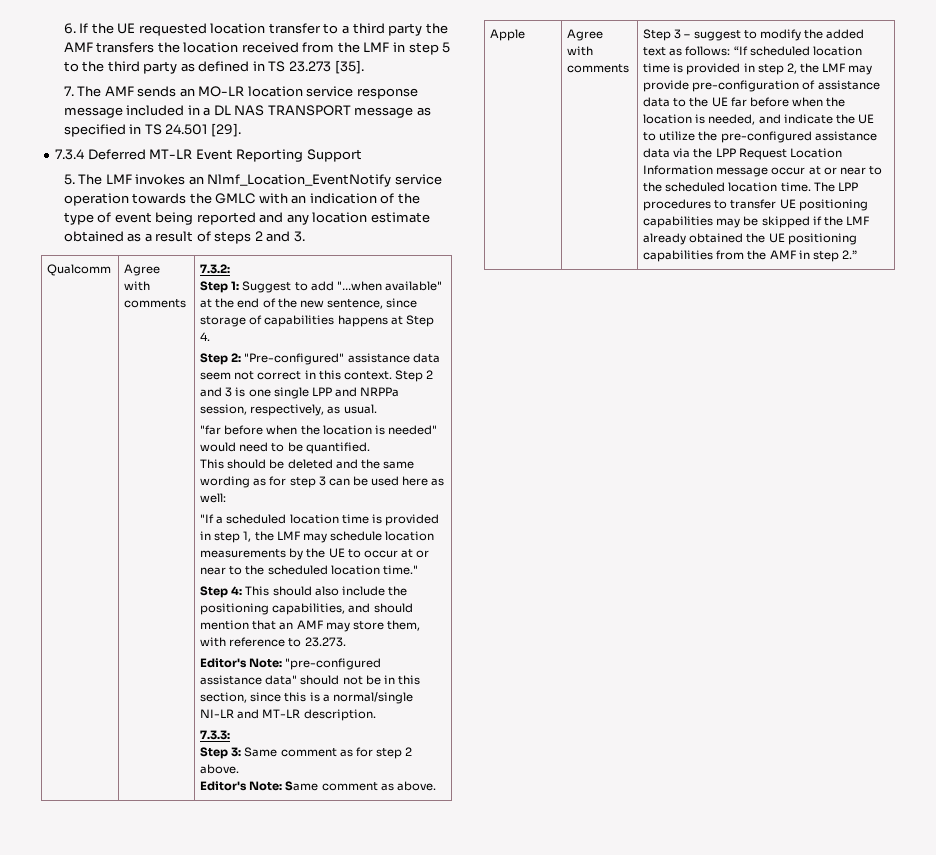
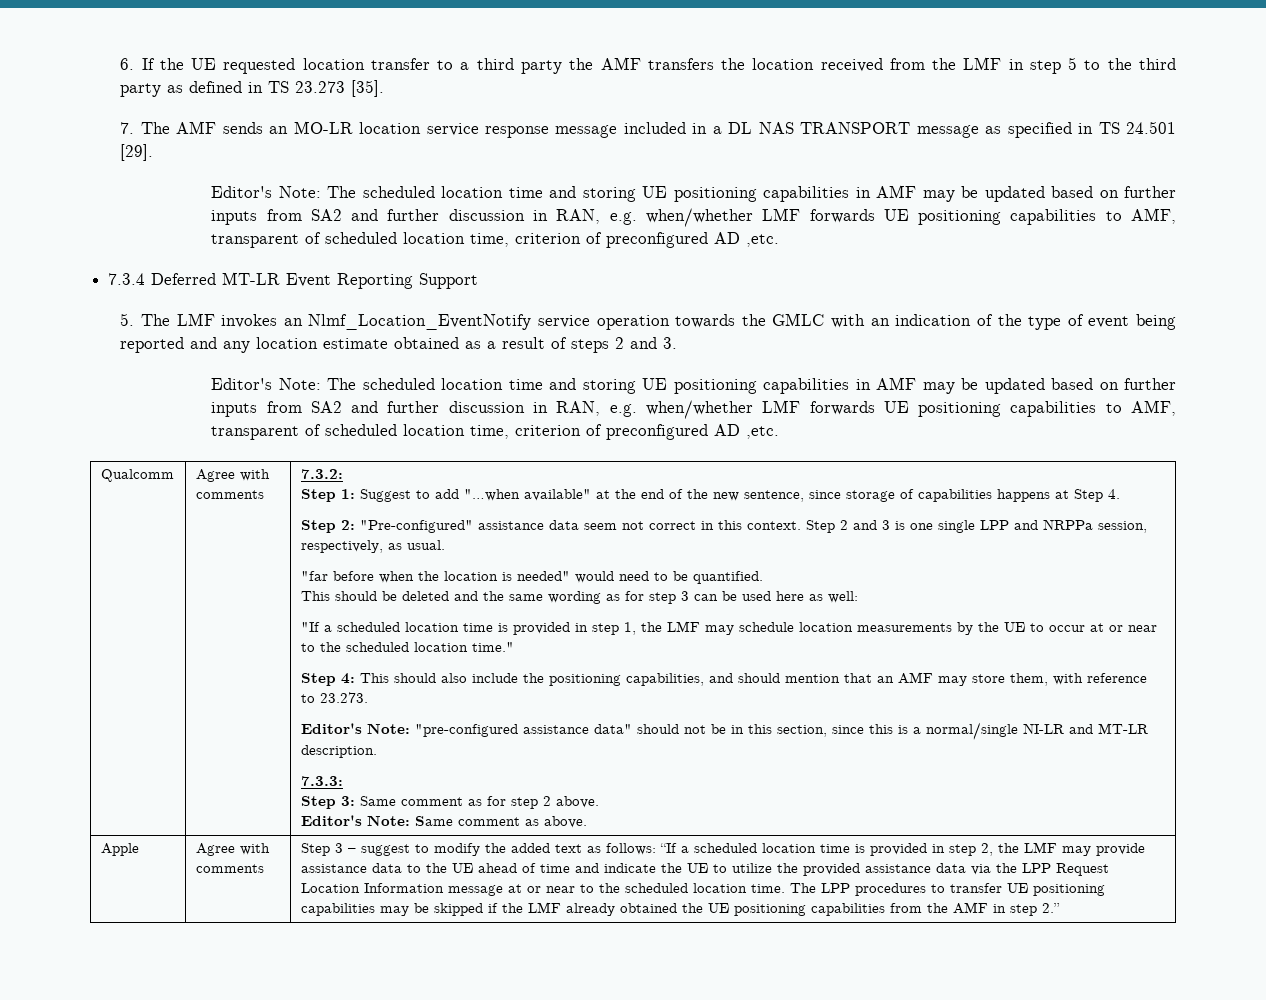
(241, 130) none -> [211,185,1177,202] [211,208,1176,227] [211,232,780,248] // Editor's Note: The scheduled location time and storing UE positioning capabilities in AMF may be updated based on further inputs from SA2 and further discussion in RAN, e.g. when/whether LMF forwards UE positioning capabilities to AMF, transparent of scheduled location time, criterion of preconfigured AD ,etc.
(305, 236) none -> [211,377,1177,394] [211,400,1176,419] [211,424,780,440] // Editor's Note: The scheduled location time and storing UE positioning capabilities in AMF may be updated based on further inputs from SA2 and further discussion in RAN, e.g. when/whether LMF forwards UE positioning capabilities to AMF, transparent of scheduled location time, criterion of preconfigured AD ,etc.
(748, 50) none -> [680,846,689,853] a
[692,80,816,92] pre-configuration of -> (1145, 849) none
[730,97,845,107] [643,114,756,125] far before when the location is needed, -> [477,863,570,873] ahead of time
[720,131,812,143] pre-configured -> [802,863,860,876] provided
[771,167,806,175] occur -> (503, 890) none

